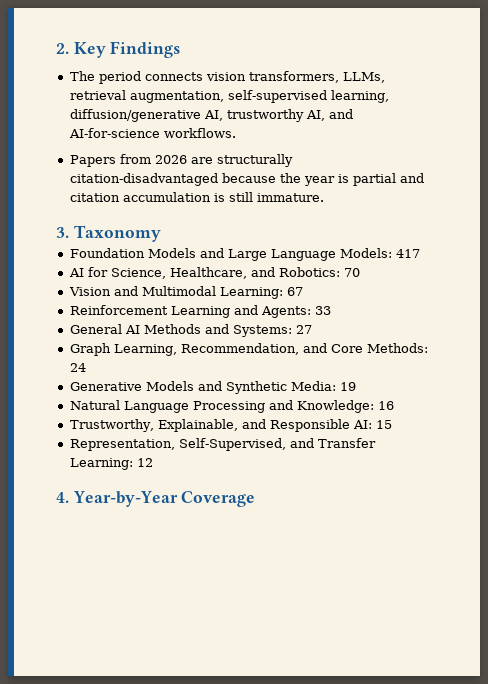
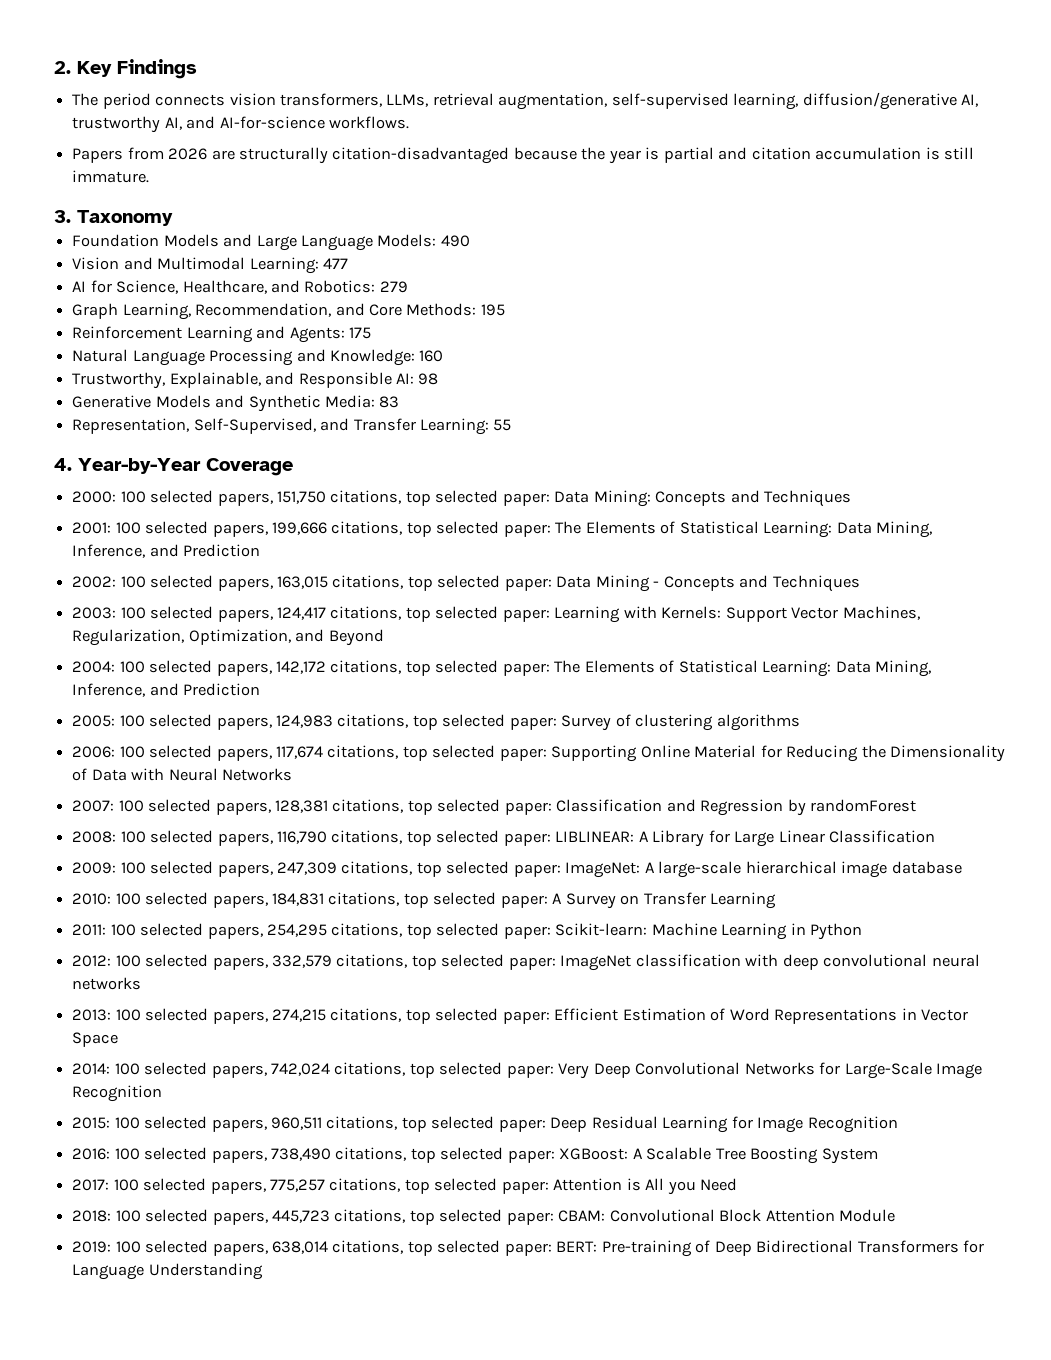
[395,249,420,258] 417 -> [440,235,470,247] [72,257,348,274] 490 // Vision and Multimodal Learning: 477
[343,268,360,277] [68,286,303,299] [69,305,331,318] [69,324,312,337] 70 // Vision and Multimodal Learning: 67 // Reinforcement Learning and Agents: 33 // General AI Methods and Systems: 27 -> [379,281,408,293] 279
[69,363,86,372] 24 -> [480,304,505,316] [72,326,371,343] [72,349,444,366] [72,372,439,389] 195 // Reinforcement Learning and Agents: 175 // Natural Language Processing and Knowledge: 160 // Trustworthy, Explainable, and Responsible AI: 98
[339,382,356,391] [69,400,394,413] [69,419,392,432] 19 // Natural Language Processing and Knowledge: 16 // Trustworthy, Explainable, and Responsible AI: 15 -> [379,396,400,408] 83
[136,458,153,467] 12 -> [493,419,512,431] 55
(256, 499) none -> [72,490,852,507] [72,521,932,538] [72,544,261,558] [72,575,860,592] [72,606,920,623] [72,629,384,646] [72,660,931,677] [72,683,261,697] [72,714,800,731] [72,745,1005,762] [72,768,292,781] [72,799,917,816] [72,830,935,847] [72,861,962,878] [72,892,777,909] [72,923,863,940] [72,954,980,971] [72,977,142,990] [72,1008,968,1024] [72,1032,119,1047] [72,1062,982,1079] [72,1085,163,1102] [72,1116,898,1133] [72,1147,878,1164] [72,1178,738,1195] [72,1209,896,1225] [72,1240,984,1257] [72,1263,263,1280] // 2000: 100 selected papers, 151,750 citations, top selected paper: Data Mining: Concepts and Techniques // 2001: 100 selected papers, 199,666 citations, top selected paper: The Elements of Statistical Learning: Data Mining, Inference, and Prediction // 2002: 100 selected papers, 163,015 citations, top selected paper: Data Mining - Concepts and Techniques // 2003: 100 selected papers, 124,417 citations, top selected paper: Learning with Kernels: Support Vector Machines, Regularization, Optimization, and Beyond // 2004: 100 selected papers, 142,172 citations, top selected paper: The Elements of Statistical Learning: Data Mining, Inference, and Prediction // 2005: 100 selected papers, 124,983 citations, top selected paper: Survey of clustering algorithms // 2006: 100 selected papers, 117,674 citations, top selected paper: Supporting Online Material for Reducing the Dimensionality of Data with Neural Networks // 2007: 100 selected papers, 128,381 citations, top selected paper: Classification and Regression by randomForest // 2008: 100 selected papers, 116,790 citations, top selected paper: LIBLINEAR: A Library for Large Linear Classification // 2009: 100 selected papers, 247,309 citations, top selected paper: ImageNet: A large-scale hierarchical image database // 2010: 100 selected papers, 184,831 citations, top selected paper: A Survey on Transfer Learning // 2011: 100 selected papers, 254,295 citations, top selected paper: Scikit-learn: Machine Learning in Python // 2012: 100 selected papers, 332,579 citations, top selected paper: ImageNet classification with deep convolutional neural networks // 2013: 100 selected papers, 274,215 citations, top selected paper: Efficient Estimation of Word Representations in Vector Space // 2014: 100 selected papers, 742,024 citations, top selected paper: Very Deep Convolutional Networks for Large-Scale Image Recognition // 2015: 100 selected papers, 960,511 citations, top selected paper: Deep Residual Learning for Image Recognition // 2016: 100 selected papers, 738,490 citations, top selected paper: XGBoost: A Scalable Tree Boosting System // 2017: 100 selected papers, 775,257 citations, top selected paper: Attention is All you Need // 2018: 100 selected papers, 445,723 citations, top selected paper: CBAM: Convolutional Block Attention Module // 2019: 100 selected papers, 638,014 citations, top selected paper: BERT: Pre-training of Deep Bidirectional Transformers for Language Understanding

